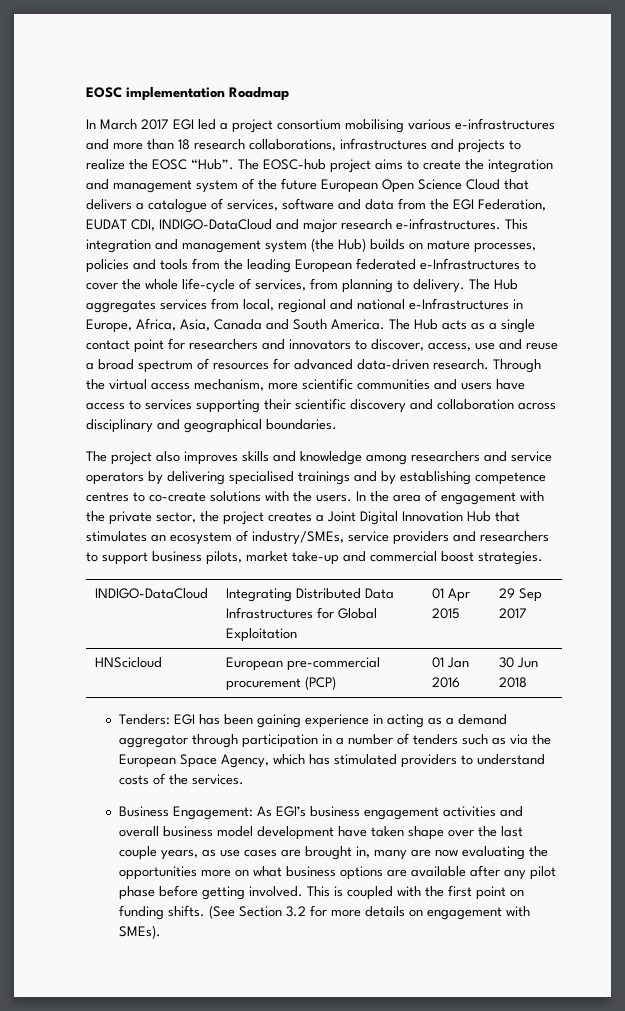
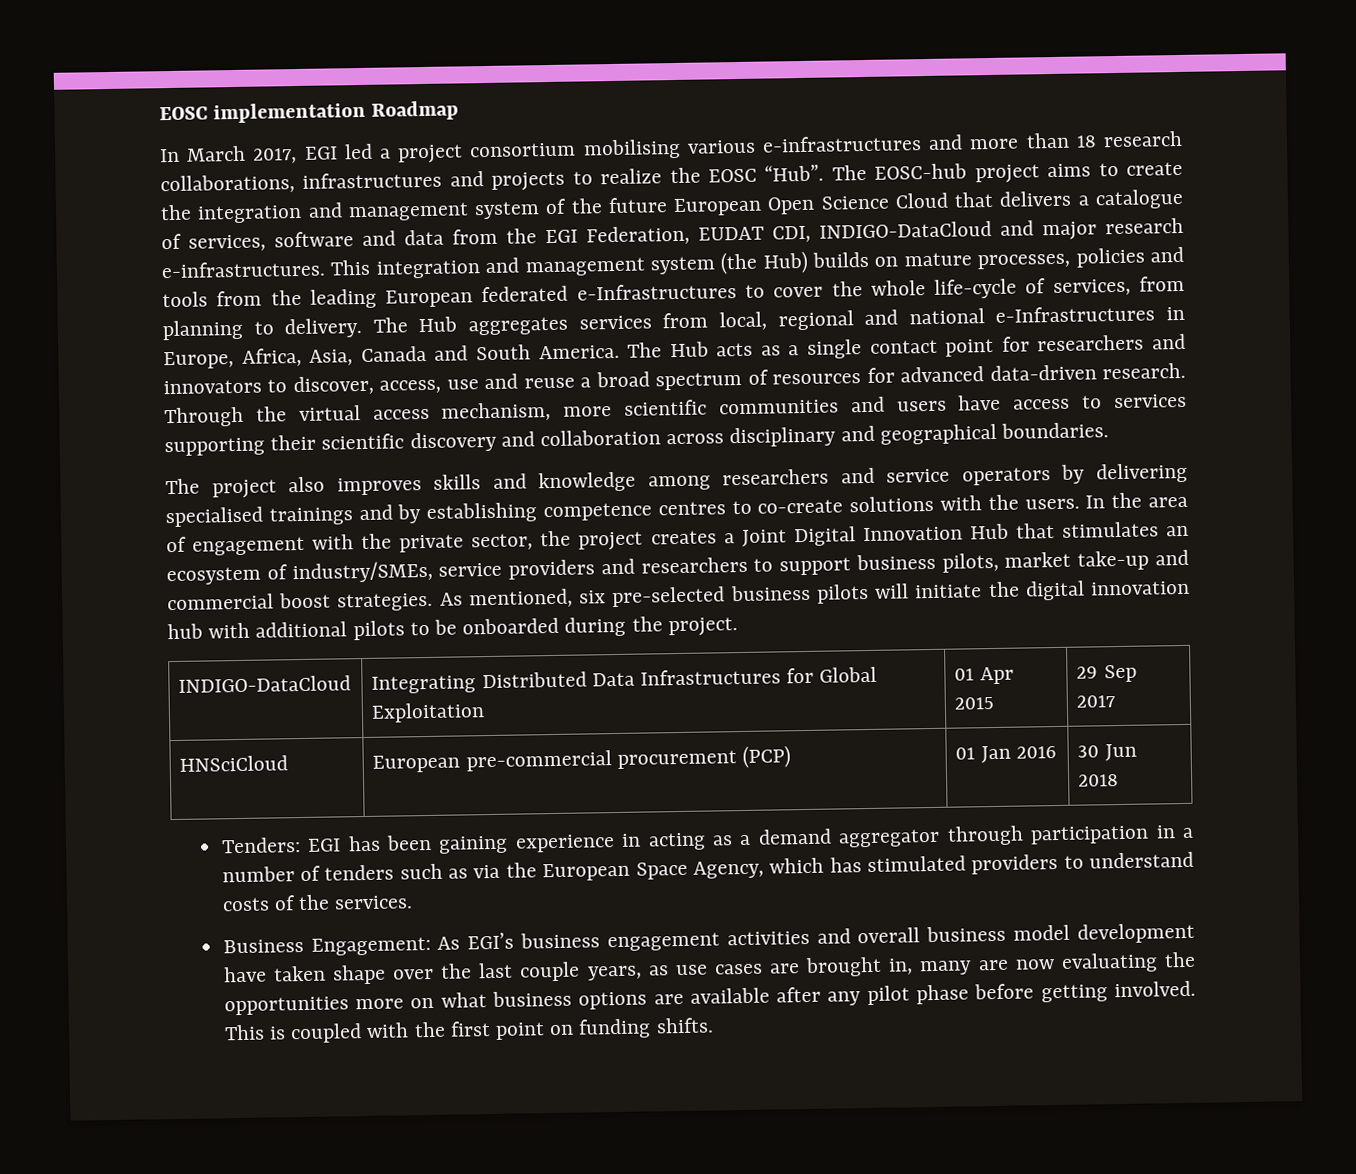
[141,119,169,130] 2017 -> [252,147,298,164] 2017,
(543, 558) none -> [439,580,1191,609] [167,616,738,641] As mentioned, six pre-selected business pilots will initiate the digital innovation hub with additional pilots to be onboarded during the project.
[94,657,162,668] HNScicloud -> [179,755,289,772] HNSciCloud
[209,905,531,920] [119,925,162,939] (See Section 3.2 for more details on engagement with SMEs). -> (714, 1025) none

